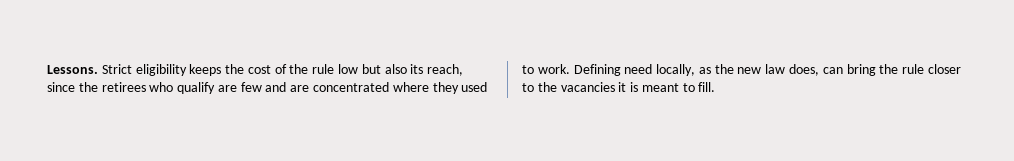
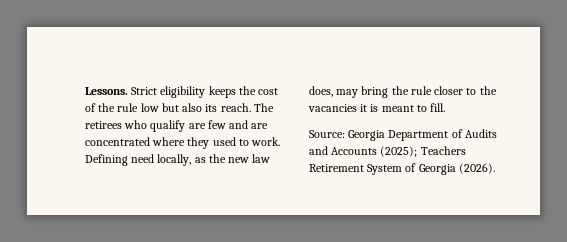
[427,64,464,76] [47,82,98,92] reach, since the -> [220,103,274,112] reach. The
[822,67,843,74] can -> [336,89,359,98] may
(716, 87) none -> [309,129,497,141] [309,146,466,157] [309,163,495,175] // Source: Georgia Department of Audits and Accounts (2025); Teachers Retirement System of Georgia (2026).

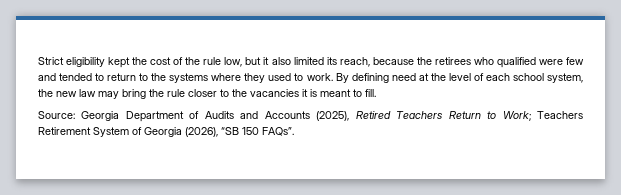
[85,87,128,95] Lessons. -> (38, 61) none
[208,86,236,98] keeps -> [108,57,131,68] kept
[140,103,274,112] [85,120,269,132] [85,137,150,146] low but also its reach. The retirees who qualify are few and are concentrated -> [224,57,584,68] [38,73,209,83] low, but it also limited its reach, because the retirees who qualified were few and tended to return to the systems
[85,154,206,166] Defining need locally, as -> [335,73,583,83] By defining need at the level of each school system,
[309,86,333,97] does, -> (96, 93) none
[380,146,418,157] (2025); -> [316,111,531,121] (2025), Retired Teachers Return to Work;
[458,163,495,174] (2026). -> [185,127,294,137] (2026), “SB 150 FAQs”.

